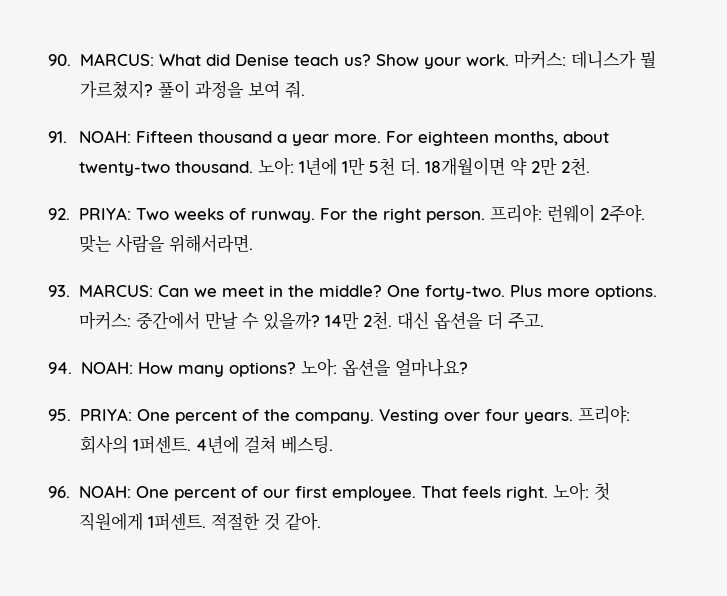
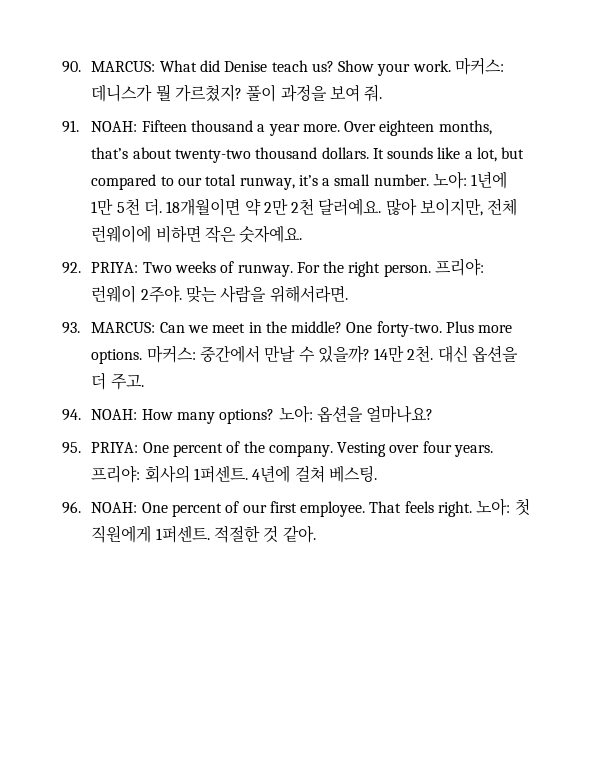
[386,131,414,143] For -> [344,121,377,132] Over
(559, 138) none -> [91,147,129,159] that’s
[175,161,254,173] thousand. -> [255,147,525,162] [91,174,429,190] thousand dollars. It sounds like a lot, but compared to our total runway, it’s a small number.
[561,157,591,175] 2천. -> [291,198,518,216] [91,225,303,243] 2천 달러예요. 많아 보이지만, 전체 런웨이에 비하면 작은 숫자예요.

